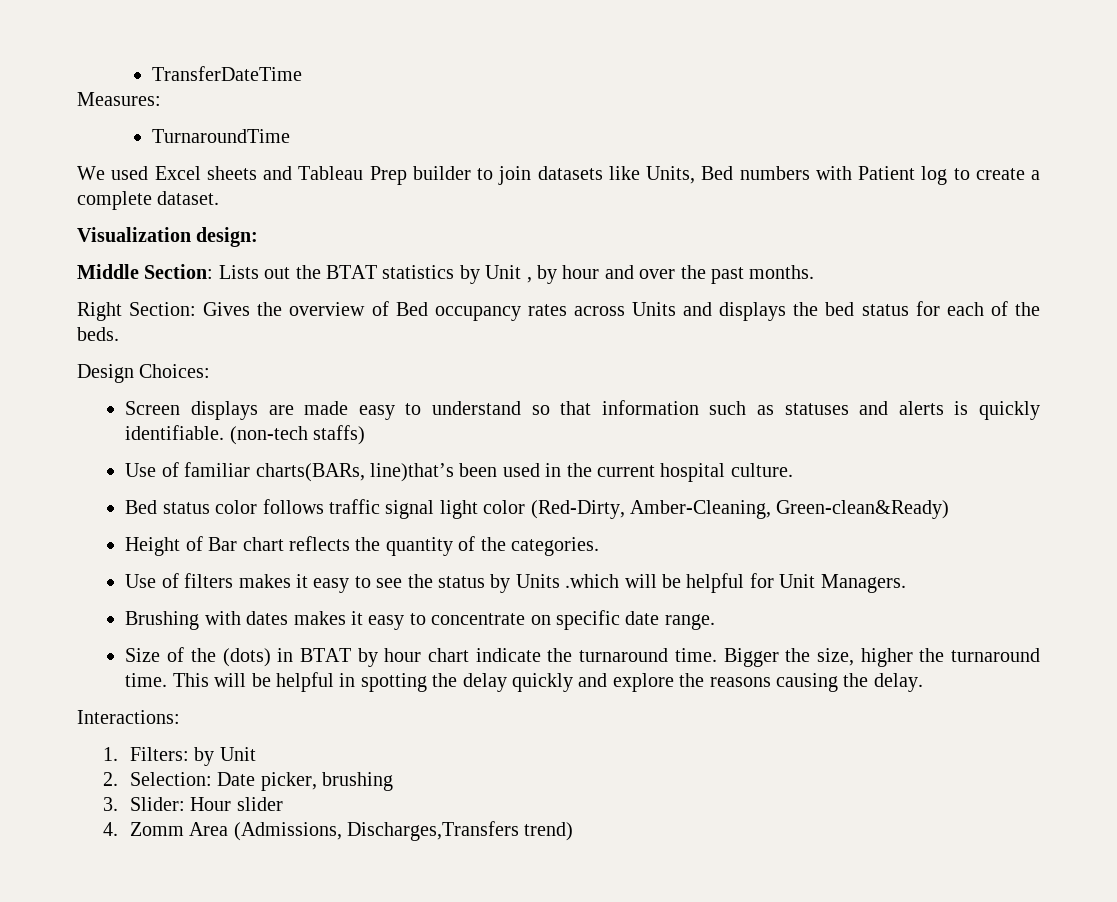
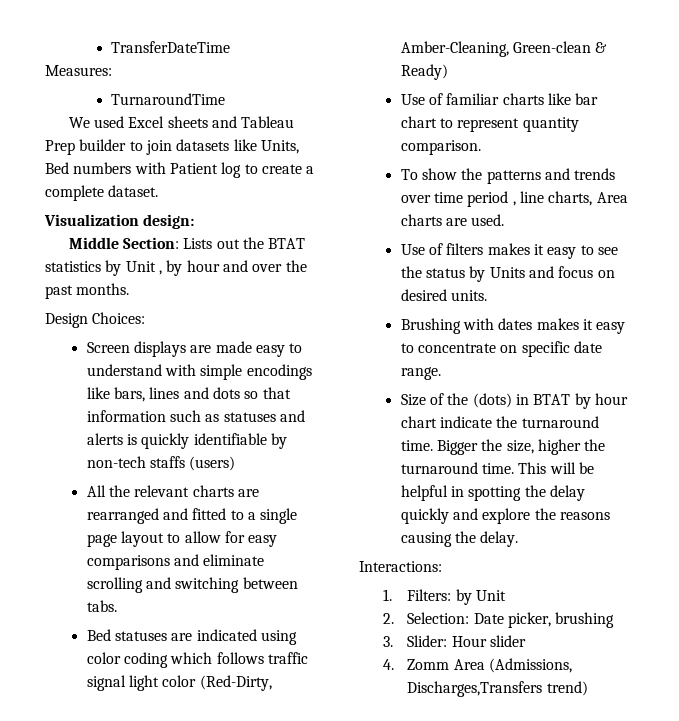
[77,301,1040,321] [77,327,119,341] // Right Section: Gives the overview of Bed occupancy rates across Units and displays the bed status for each of the beds. -> (130, 289) none
(522, 408) none -> [165,364,312,380] [86,387,241,402] with simple encodings like bars, lines and dots
[125,425,366,445] [125,462,793,482] [125,500,258,514] identifiable. (non-tech staffs) // Use of familiar charts(BARs, line)that’s been used in the current hospital culture. // Bed status color -> [193,433,288,449] [86,456,236,471] [86,485,260,497] [86,508,298,524] [86,531,278,547] [86,554,265,570] [86,577,298,593] [86,600,117,612] [86,629,298,645] [86,652,213,668] identifiable by non-tech staffs (users) // All the relevant charts are rearranged and fitted to a single page layout to allow for easy comparisons and eliminate scrolling and switching between tabs. // Bed statuses are indicated using color coding which
[776,500,950,519] [125,536,600,556] Green-clean&Ready) // Height of Bar chart reflects the quantity of the categories. -> [513,41,608,53] [400,64,448,80] [400,93,599,105] [400,116,579,132] [400,140,481,155] [400,168,616,184] [400,191,628,207] [400,214,505,226] Green-clean & Ready) // Use of familiar charts like bar chart to represent quantity comparison. // To show the patterns and trends over time period , line charts, Area charts are used.
[565,573,906,593] .which will be helpful for Unit Managers. -> [529,266,615,278] [400,289,488,301] and focus on desired units.

